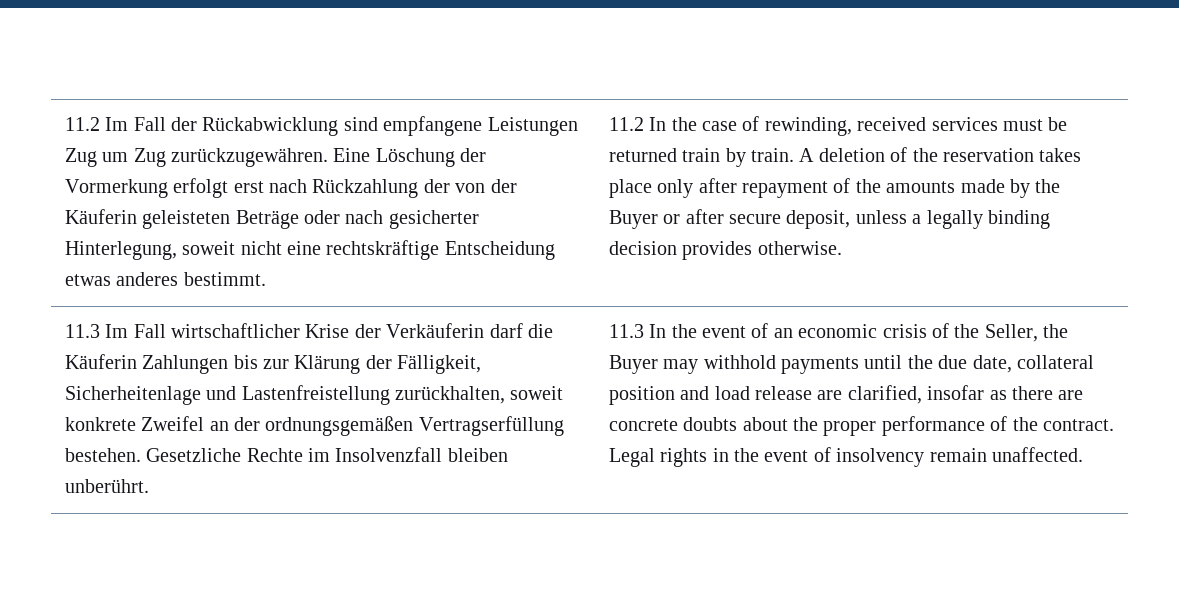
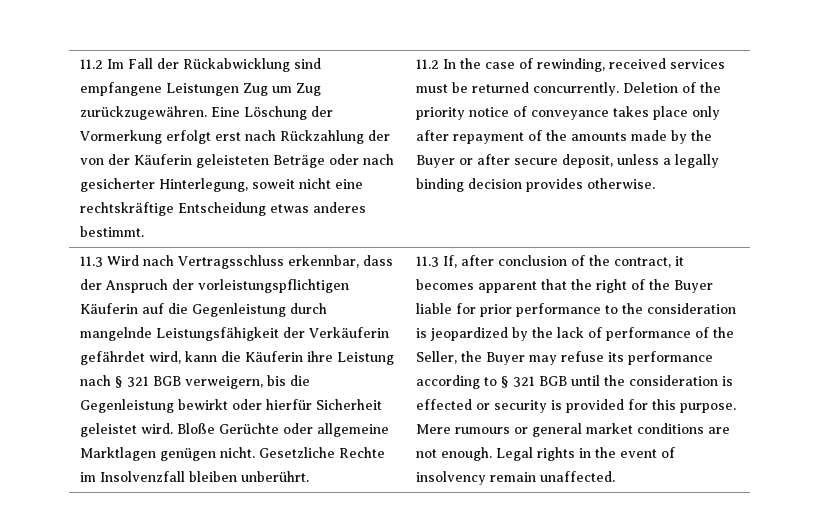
[682,147,1034,167] train by train. A deletion of the reservation -> [532,82,721,96] [415,106,609,120] concurrently. Deletion of the priority notice of conveyance
[105,323,553,338] [64,354,482,374] [64,385,564,405] [64,416,564,436] [64,448,141,462] Im Fall wirtschaftlicher Krise der Verkäuferin darf die Käuferin Zahlungen bis zur Klärung der Fälligkeit, Sicherheitenlage und Lastenfreistellung zurückhalten, soweit konkrete Zweifel an der ordnungsgemäßen Vertragserfüllung bestehen. -> [106,255,393,269] [79,279,349,293] [79,303,327,317] [79,327,389,341] [79,351,394,365] [79,375,310,389] [79,399,382,413] [79,423,389,437] [79,447,255,461] Wird nach Vertragsschluss erkennbar, dass der Anspruch der vorleistungspflichtigen Käuferin auf die Gegenleistung durch mangelnde Leistungsfähigkeit der Verkäuferin gefährdet wird, kann die Käuferin ihre Leistung nach § 321 BGB verweigern, bis die Gegenleistung bewirkt oder hierfür Sicherheit geleistet wird. Bloße Gerüchte oder allgemeine Marktlagen genügen nicht.
[649,323,927,338] In the event of an economic crisis -> [442,255,684,268] [415,279,713,293] [415,303,736,317] [415,327,691,341] If, after conclusion of the contract, it becomes apparent that the right of the Buyer liable for prior performance to the consideration is jeopardized by the lack of performance
[703,355,1094,374] [608,385,1084,405] [608,416,1114,436] withhold payments until the due date, collateral position and load release are clarified, insofar as there are concrete doubts about the proper performance of the contract. -> [560,351,713,365] [415,375,733,389] [415,399,736,413] [415,423,730,437] [415,447,492,461] refuse its performance according to § 321 BGB until the consideration is effected or security is provided for this purpose. Mere rumours or general market conditions are not enough.

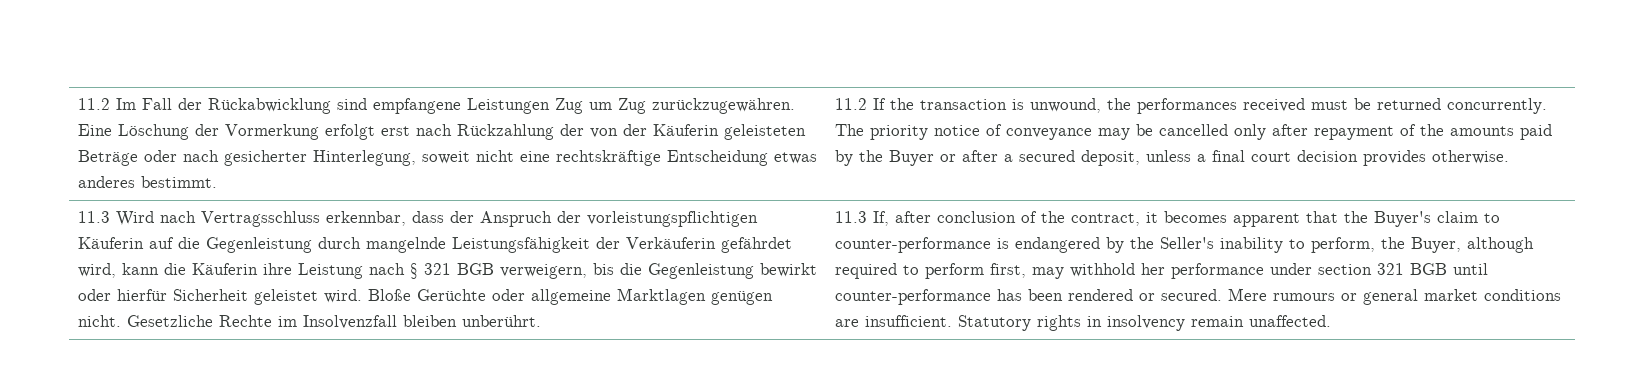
[442,58,725,72] In the case of rewinding, received services -> [873,98,1306,114] If the transaction is unwound, the performances received
[622,82,721,93] Deletion of the -> [835,124,865,136] The
[612,106,688,120] takes place -> [1098,124,1229,140] may be cancelled
[630,130,667,141] made -> [1520,124,1553,140] paid
[513,158,558,165] secure -> [1004,150,1076,162] a secured
[674,154,719,168] [415,178,464,192] legally binding -> [1212,150,1292,162] final court
[595,279,713,293] [415,303,736,317] [415,327,734,341] [415,351,713,365] [415,375,733,389] [415,399,736,413] right of the Buyer liable for prior performance to the consideration is jeopardized by the lack of performance of the Seller, the Buyer may refuse its performance according to § 321 BGB until the consideration is effected or security is provided for this purpose. -> [1374,211,1501,227] [835,237,1535,253] [835,263,1489,279] [835,289,1223,305] Buyer's claim to counter-performance is endangered by the Seller's inability to perform, the Buyer, although required to perform first, may withhold her performance under section 321 BGB until counter-performance has been rendered or secured.
[415,447,675,461] not enough. Legal rights in the event of -> [865,315,1103,331] insufficient. Statutory rights in

